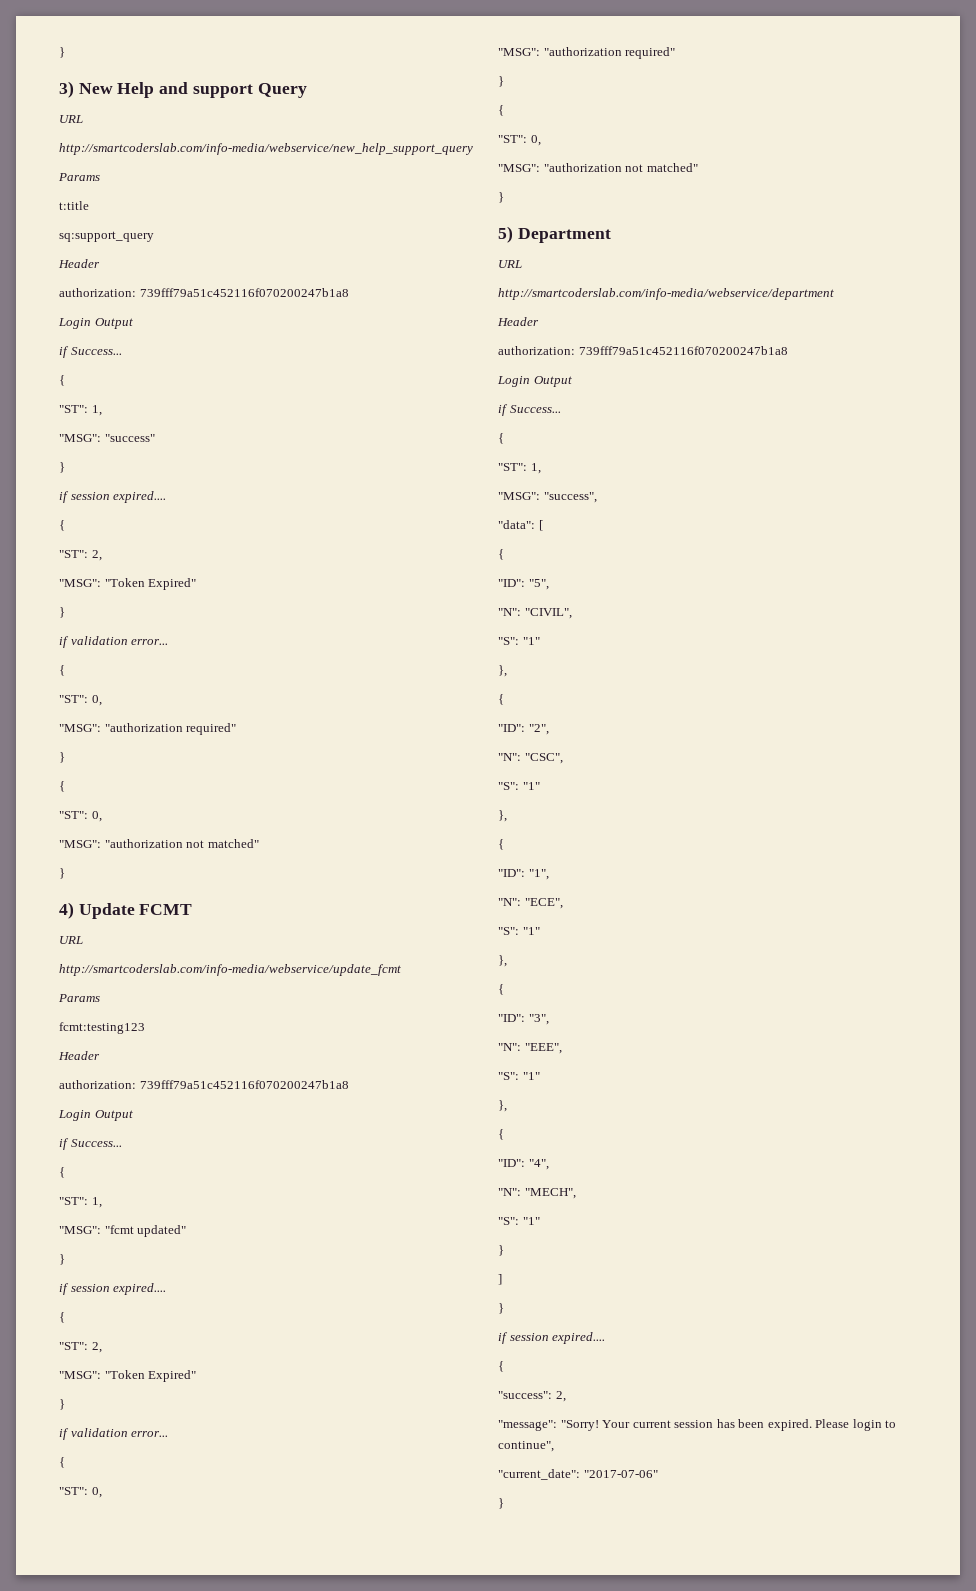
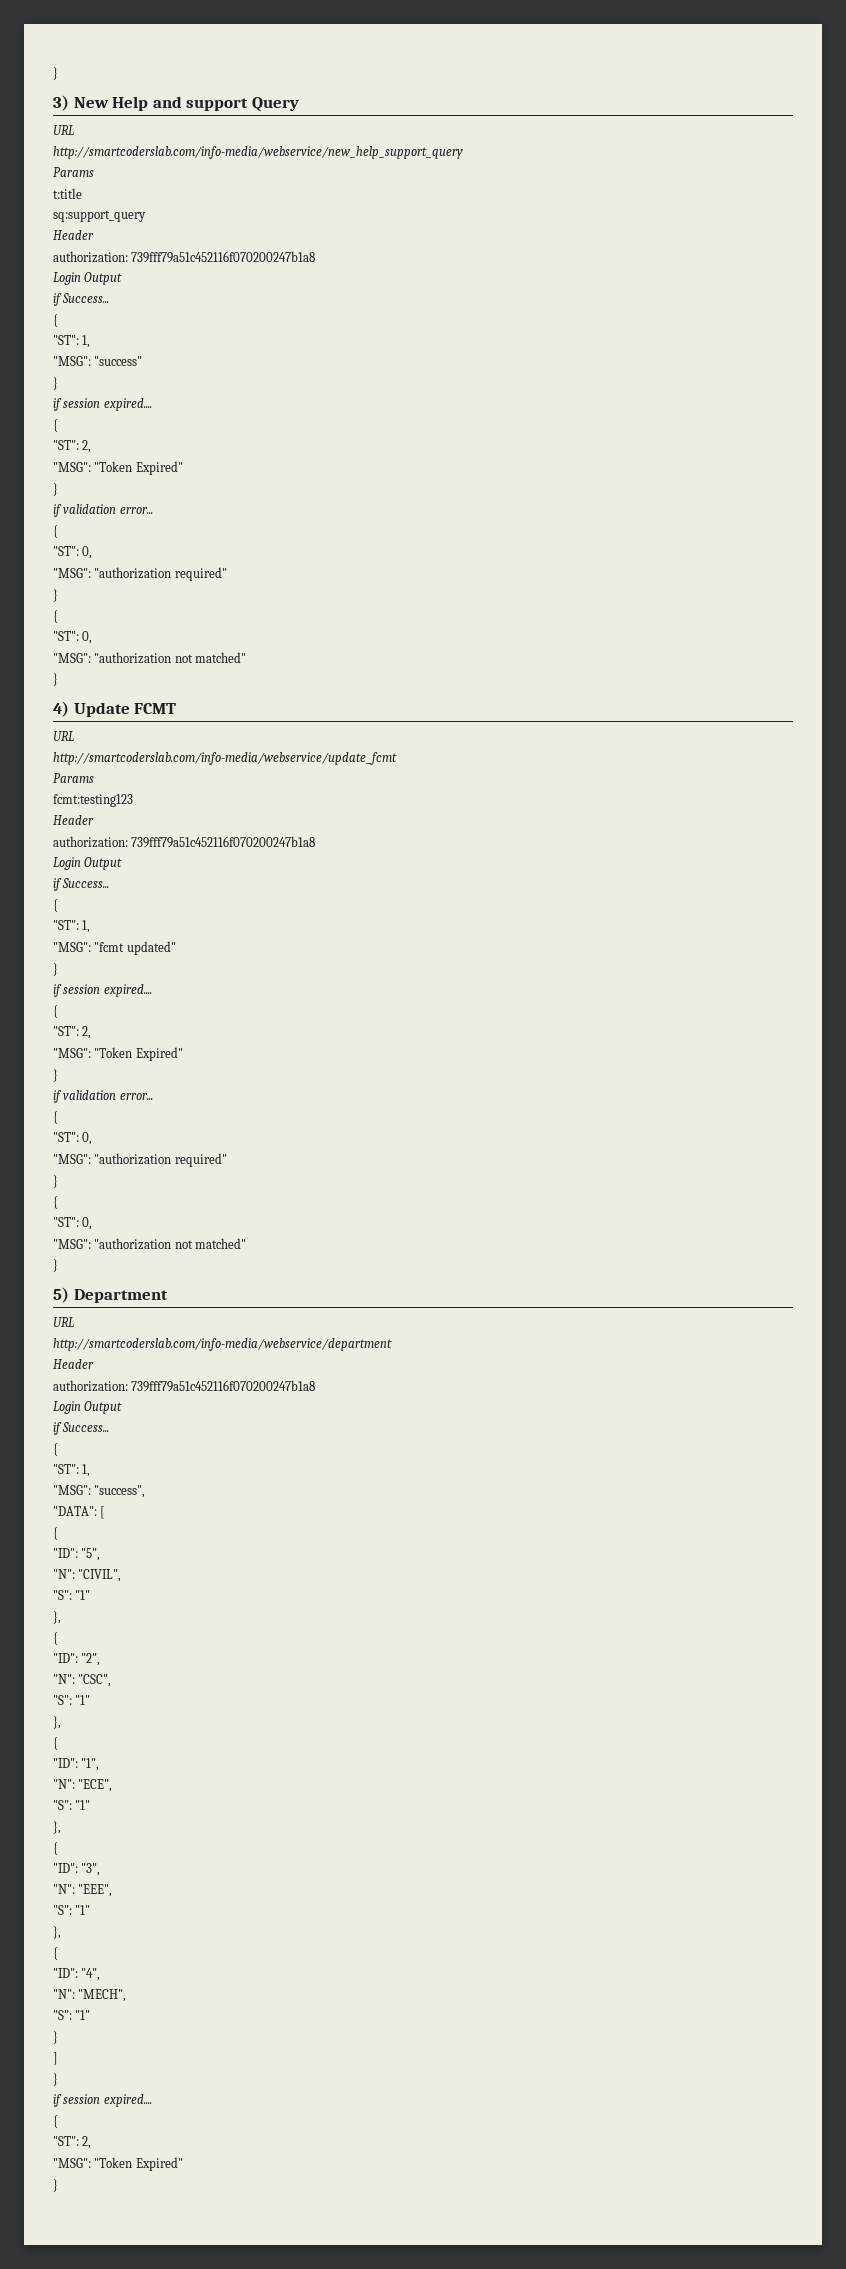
[498,520,535,529] "data": -> [53,1506,97,1516] "DATA":
[498,1391,566,1402] [498,1419,897,1431] [498,1441,554,1452] [498,1469,658,1480] "success": 2, // "message": "Sorry! Your current session has been expired. Please login to continue", // "current_date": "2017-07-06" -> [53,2136,92,2149] [53,2157,183,2171] "ST": 2, // "MSG": "Token Expired"

